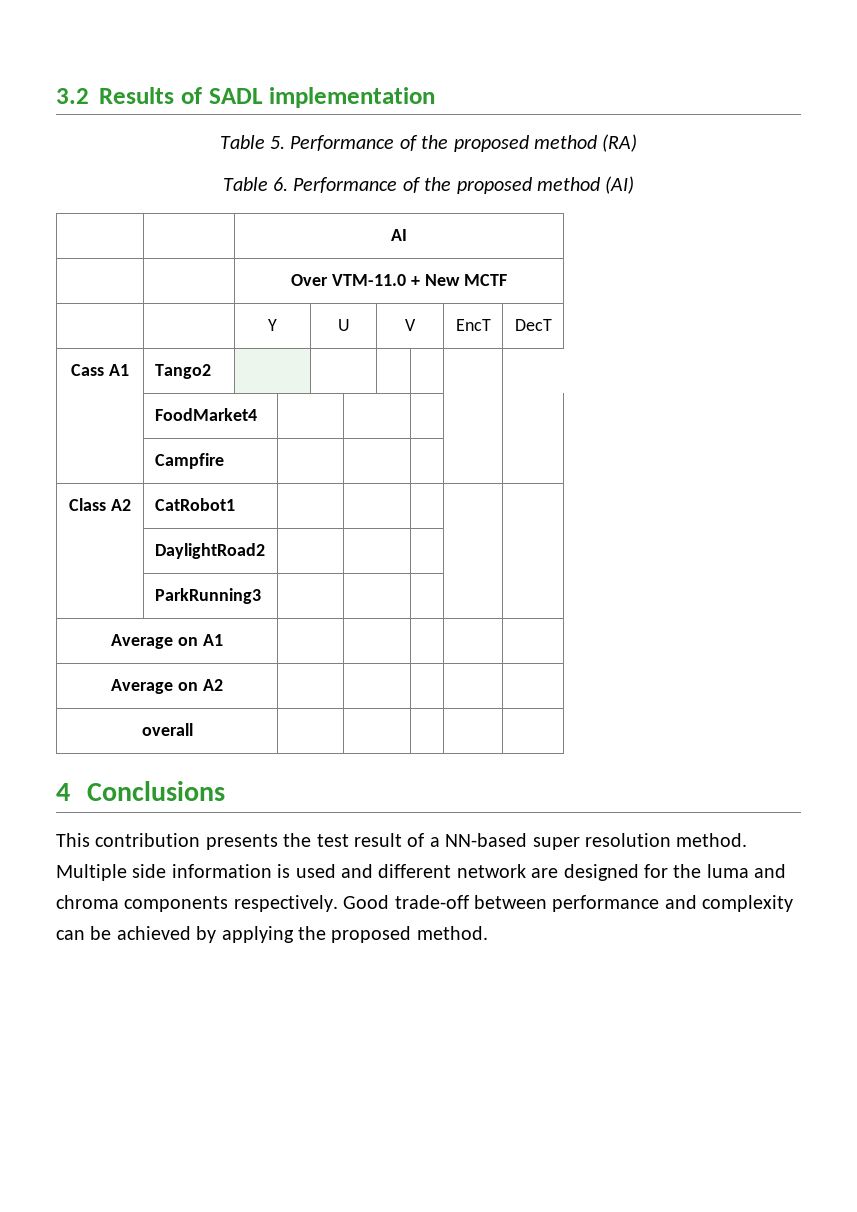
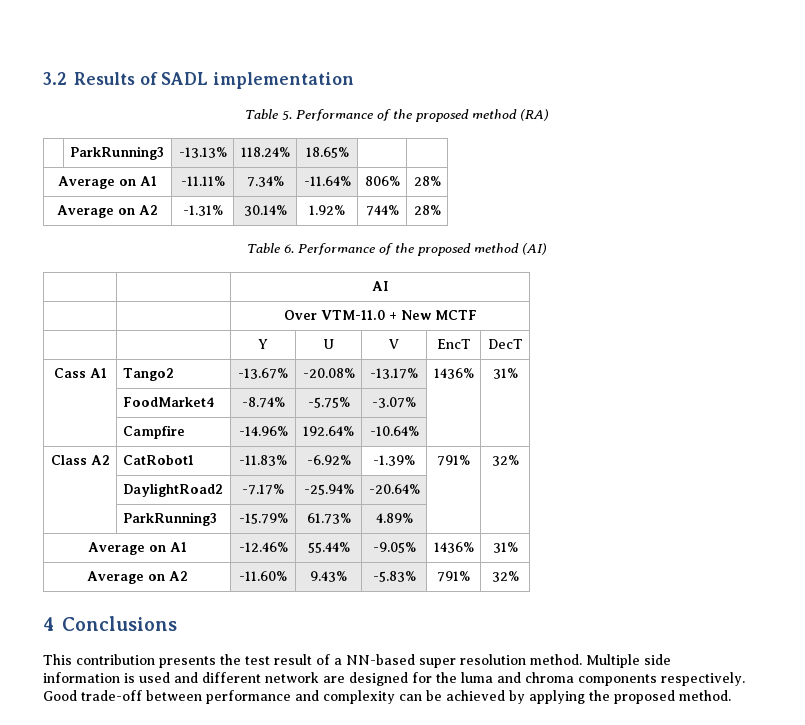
(638, 143) none -> [69,146,164,160] [178,147,227,158] [240,147,290,157] [305,147,349,158] [58,176,157,189] [180,176,225,186] [246,176,284,187] [303,176,351,186] [364,176,400,186] [413,176,441,186] [57,205,158,218] [182,205,223,216] [243,205,287,216] [309,205,345,215] [365,205,399,216] [413,205,441,215] // | ParkRunning3 | -13.13% | 118.24% | 18.65% | | // Average on A1 | -11.11% | 7.34% | -11.64% | 806% | 28% // Average on A2 | -1.31% | 30.14% | 1.92% | 744% | 28%
[154,408,257,421] [154,453,224,469] [69,498,131,511] [154,498,235,511] [154,543,265,559] [154,588,261,604] [111,634,223,649] [111,679,223,694] [141,723,193,736] | | | | // | FoodMarket4 | | | | | // | Campfire | | | | | // Class A2 | CatRobot1 | | | | | // | DaylightRoad2 | | | | | // | ParkRunning3 | | | | | // Average on A1 | | | | | // Average on A2 | | | | | // overall | | | | | -> [238,368,288,379] [302,368,355,378] [370,368,418,379] [433,368,474,379] [492,368,518,379] [122,397,214,407] [241,397,285,408] [307,397,350,408] [372,397,416,408] [122,425,185,439] [238,426,288,436] [303,426,354,436] [369,426,419,436] [50,455,110,465] [122,455,194,465] [239,455,287,466] [306,455,351,465] [373,455,415,466] [437,455,470,466] [491,455,519,466] [122,483,223,497] [242,484,284,495] [303,484,354,495] [368,484,420,494] [122,512,217,526] [238,513,288,524] [306,513,351,524] [375,513,413,523] [87,542,187,555] [238,542,288,552] [307,542,350,553] [372,542,416,553] [433,542,474,553] [492,542,518,553] [86,571,188,584] [239,571,287,581] [310,571,347,582] [372,571,416,582] [437,571,470,582] [491,571,519,582] -13.67% | -20.08% | -13.17% | 1436% | 31% // | FoodMarket4 | -8.74% | -5.75% | -3.07% | | // | Campfire | -14.96% | 192.64% | -10.64% | | // Class A2 | CatRobot1 | -11.83% | -6.92% | -1.39% | 791% | 32% // | DaylightRoad2 | -7.17% | -25.94% | -20.64% | | // | ParkRunning3 | -15.79% | 61.73% | 4.89% | | // Average on A1 | -12.46% | 55.44% | -9.05% | 1436% | 31% // Average on A2 | -11.60% | 9.43% | -5.83% | 791% | 32%

